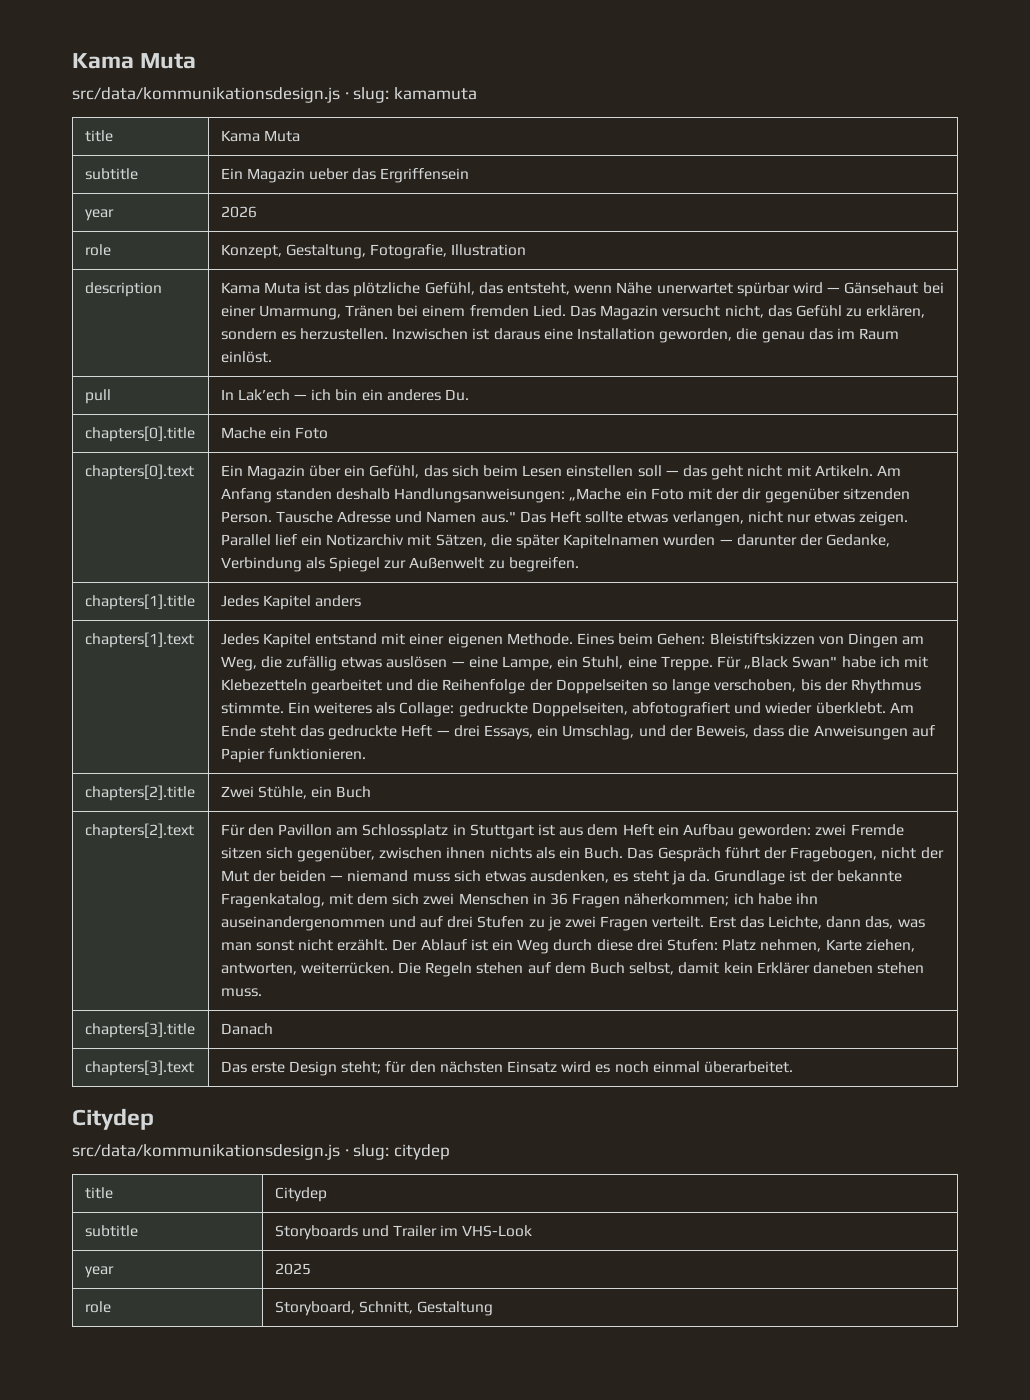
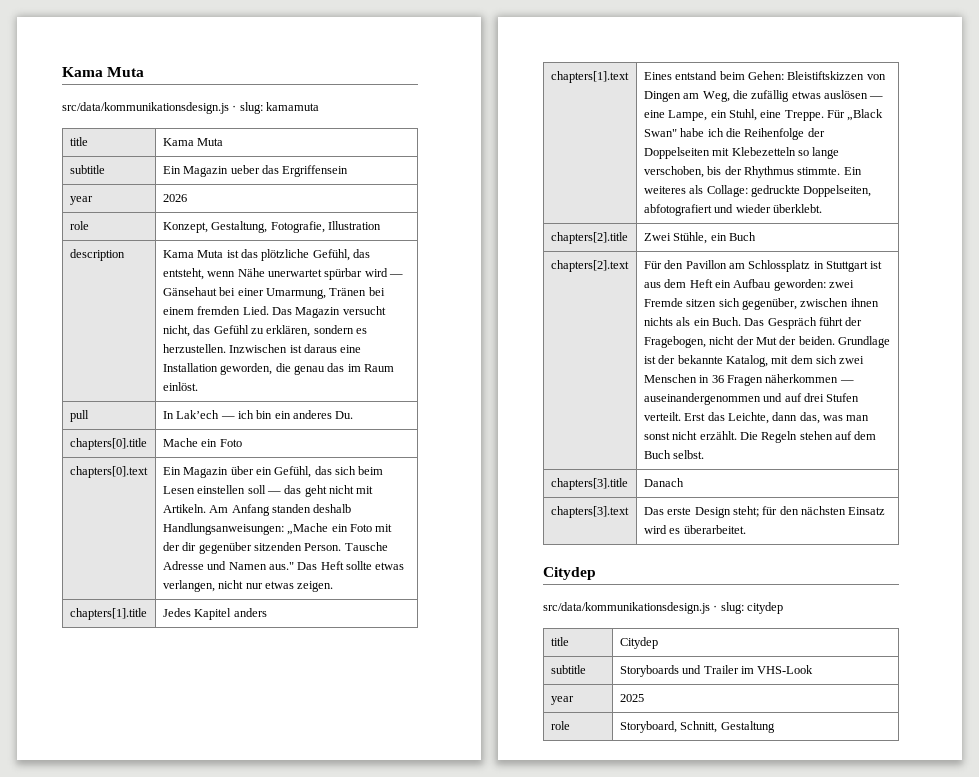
[220,534,891,549] [220,557,579,572] Parallel lief ein Notizarchiv mit Sätzen, die später Kapitelnamen wurden — darunter der Gedanke, Verbindung als Spiegel zur Außenwelt zu begreifen. -> (334, 586) none
[220,633,615,648] Jedes Kapitel entstand mit einer eigenen Methode. Eines -> [643,71,718,80] Eines entstand
[903,656,928,668] [220,679,414,694] mit Klebezetteln gearbeitet und -> (724, 132) none
(648, 686) none -> [712,147,796,156] mit Klebezetteln
[889,702,914,713] [220,725,935,740] [220,748,366,763] Am Ende steht das gedruckte Heft — drei Essays, ein Umschlag, und der Beweis, dass die Anweisungen auf Papier funktionieren. -> (822, 208) none
[279,870,710,885] beiden — niemand muss sich etwas ausdenken, es steht ja da. -> [798,336,835,345] beiden.
[220,893,325,908] Fragenkatalog, -> [725,355,768,367] Katalog,
[624,893,818,906] näherkommen; ich habe ihn -> [765,374,854,383] näherkommen —
[528,916,649,931] zu je zwei Fragen -> (860, 397) none
[392,939,915,954] [220,962,394,975] Der Ablauf ist ein Weg durch diese drei Stufen: Platz nehmen, Karte ziehen, antworten, weiterrücken. -> (737, 435) none
[629,962,925,975] [220,988,262,997] selbst, damit kein Erklärer daneben stehen muss. -> [673,450,705,459] selbst.
[614,1061,700,1073] noch einmal -> (681, 531) none

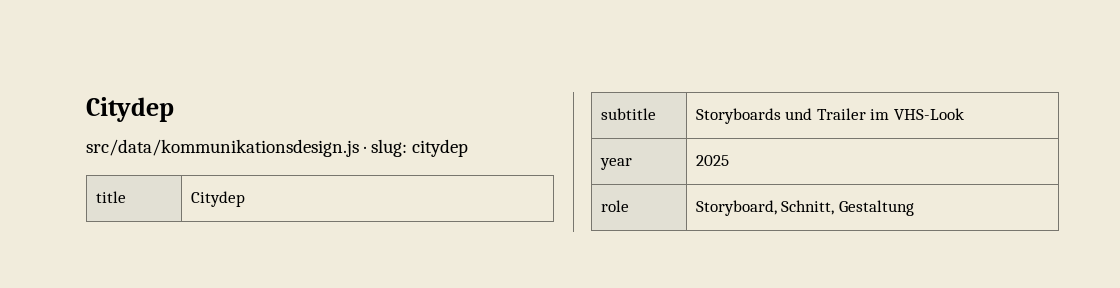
[62,67,145,77] [62,102,320,114] [69,137,88,146] [162,138,224,146] [69,165,105,174] [162,165,349,177] [69,196,93,205] [162,194,187,202] [69,221,89,230] [162,221,381,233] [69,249,125,261] [162,249,371,261] [162,268,404,280] [162,287,385,299] [162,306,386,318] [162,325,368,337] [162,344,362,353] [162,363,395,375] [162,382,198,391] [69,410,89,422] [162,410,354,419] [69,438,147,450] [162,438,242,447] [69,466,148,478] [162,466,384,478] [162,485,374,497] [162,504,352,516] [162,523,393,535] [162,542,388,554] [162,561,405,570] [162,580,334,592] [69,608,147,620] [162,608,267,620] [550,71,629,83] [643,71,886,80] [643,90,884,102] [643,109,884,121] [643,128,825,140] [643,147,840,159] [643,166,862,178] [643,185,872,197] [643,204,822,216] [550,232,628,244] [643,232,756,244] [550,260,629,272] [643,260,883,272] [643,279,855,291] [643,298,879,310] [643,317,863,329] [643,336,891,348] [643,355,865,367] [643,374,854,386] [643,393,860,405] [643,412,870,424] [643,431,877,443] [643,450,705,459] [550,478,628,490] [643,478,684,487] [550,506,629,518] [643,506,886,518] [643,525,746,534] Kama Muta // src/data/kommunikationsdesign.js · slug: kamamuta // title | Kama Muta // subtitle | Ein Magazin ueber das Ergriffensein // year | 2026 // role | Konzept, Gestaltung, Fotografie, Illustration // description | Kama Muta ist das plötzliche Gefühl, das entsteht, wenn Nähe unerwartet spürbar wird — Gänsehaut bei einer Umarmung, Tränen bei einem fremden Lied. Das Magazin versucht nicht, das Gefühl zu erklären, sondern es herzustellen. Inzwischen ist daraus eine Installation geworden, die genau das im Raum einlöst. // pull | In Lak’ech — ich bin ein anderes Du. // chapters[0].title | Mache ein Foto // chapters[0].text | Ein Magazin über ein Gefühl, das sich beim Lesen einstellen soll — das geht nicht mit Artikeln. Am Anfang standen deshalb Handlungsanweisungen: „Mache ein Foto mit der dir gegenüber sitzenden Person. Tausche Adresse und Namen aus." Das Heft sollte etwas verlangen, nicht nur etwas zeigen. // chapters[1].title | Jedes Kapitel anders // chapters[1].text | Eines entstand beim Gehen: Bleistiftskizzen von Dingen am Weg, die zufällig etwas auslösen — eine Lampe, ein Stuhl, eine Treppe. Für „Black Swan" habe ich die Reihenfolge der Doppelseiten mit Klebezetteln so lange verschoben, bis der Rhythmus stimmte. Ein weiteres als Collage: gedruckte Doppelseiten, abfotografiert und wieder überklebt. // chapters[2].title | Zwei Stühle, ein Buch // chapters[2].text | Für den Pavillon am Schlossplatz in Stuttgart ist aus dem Heft ein Aufbau geworden: zwei Fremde sitzen sich gegenüber, zwischen ihnen nichts als ein Buch. Das Gespräch führt der Fragebogen, nicht der Mut der beiden. Grundlage ist der bekannte Katalog, mit dem sich zwei Menschen in 36 Fragen näherkommen — auseinandergenommen und auf drei Stufen verteilt. Erst das Leichte, dann das, was man sonst nicht erzählt. Die Regeln stehen auf dem Buch selbst. // chapters[3].title | Danach // chapters[3].text | Das erste Design steht; für den nächsten Einsatz wird es überarbeitet. // -> (86, 109) none

